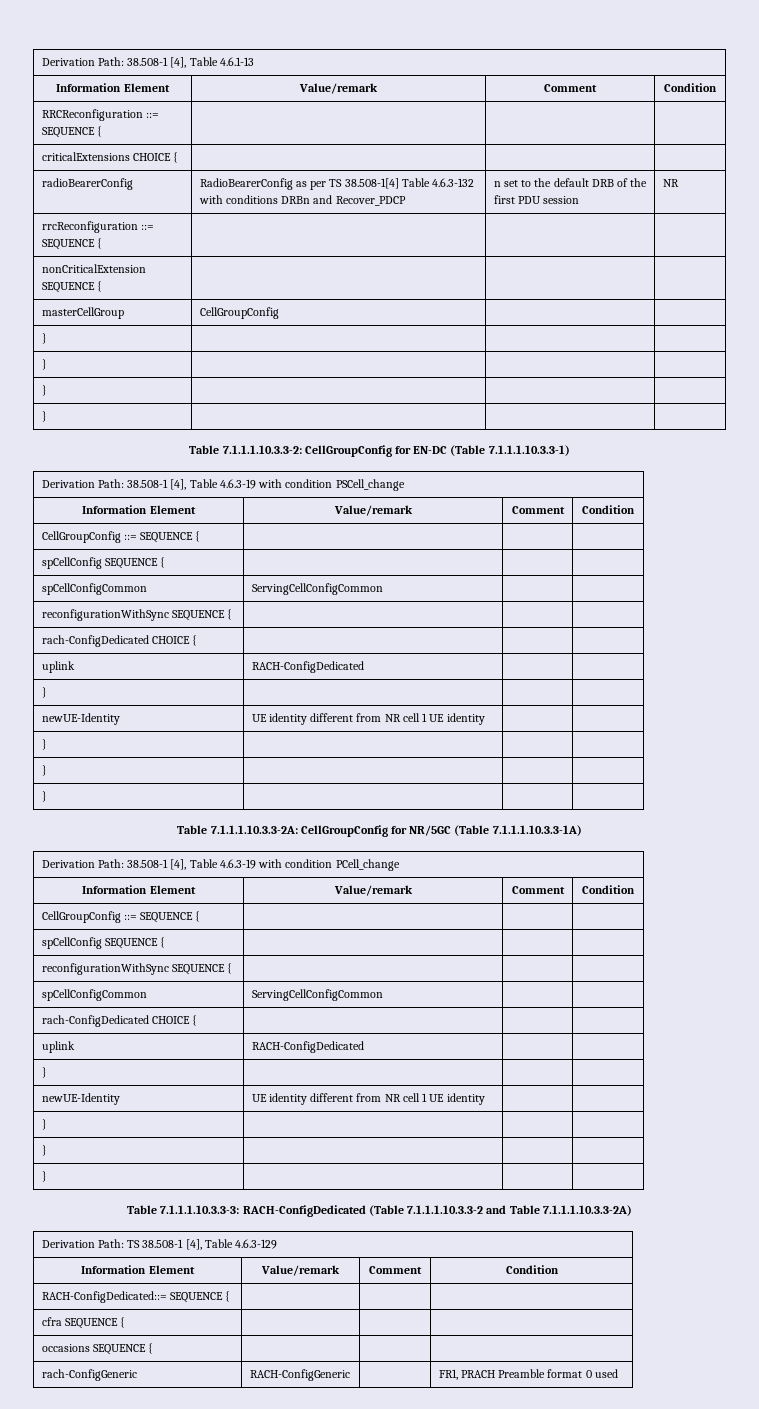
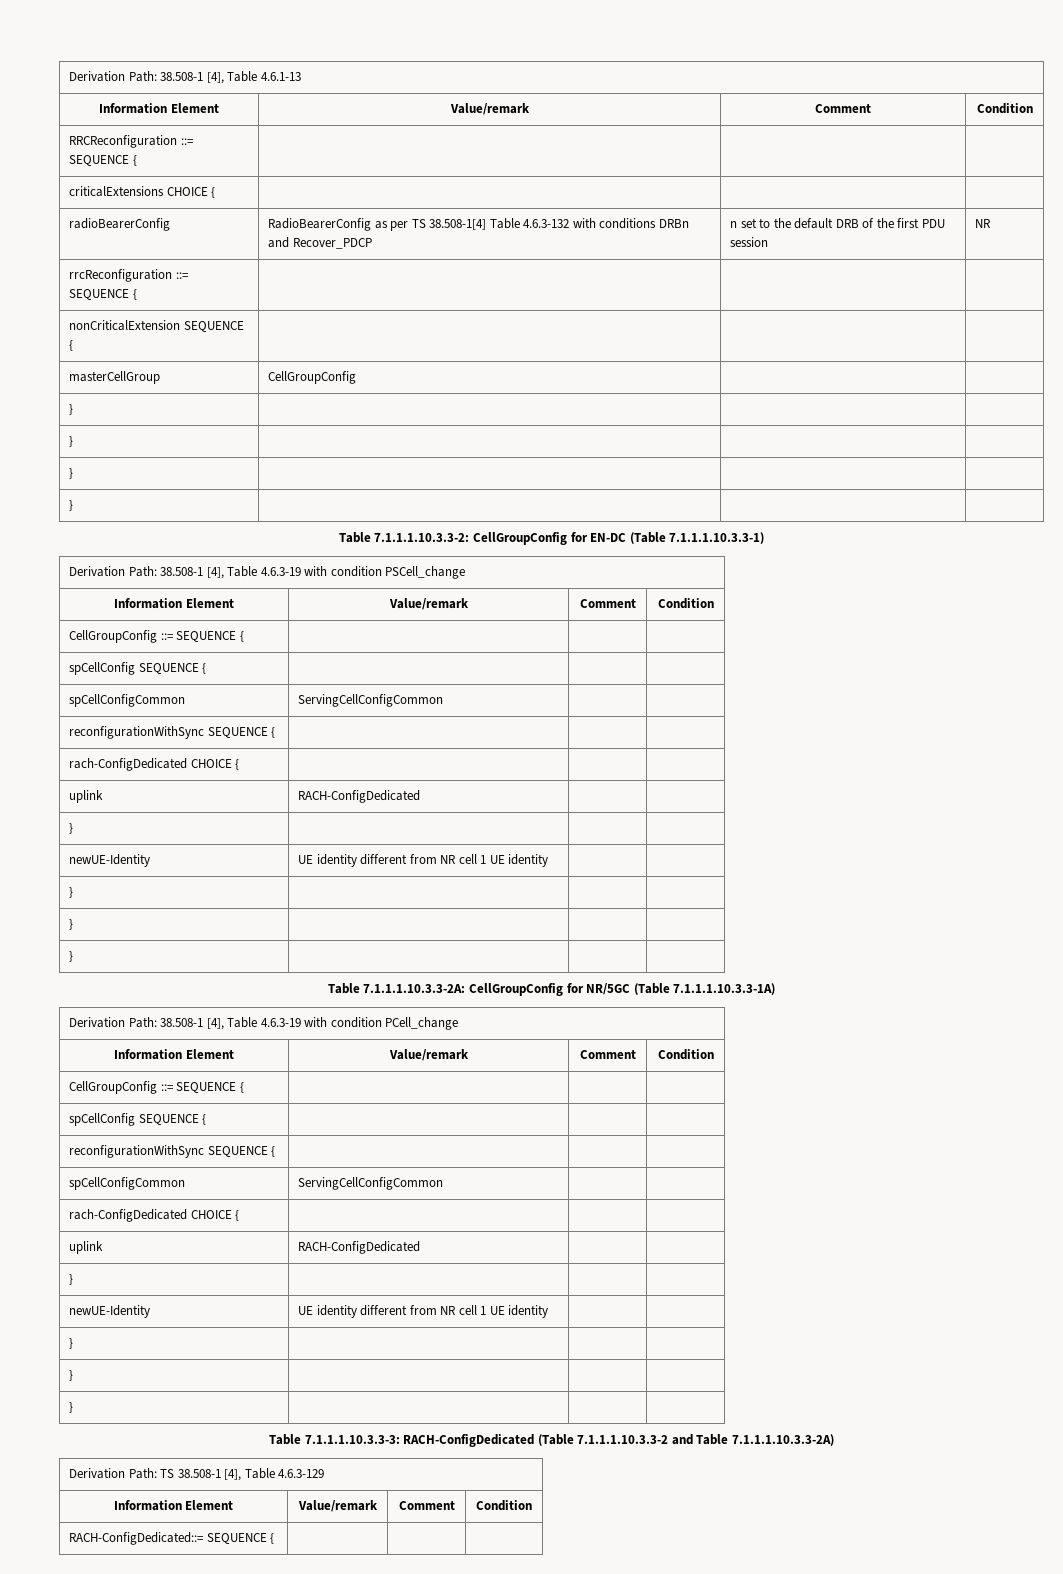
[41,1317,126,1329] [41,1343,154,1355] [41,1369,137,1381] [249,1369,350,1381] [438,1369,618,1380] // cfra SEQUENCE { | | | // occasions SEQUENCE { | | | // rach-ConfigGeneric | RACH-ConfigGeneric | | FR1, PRACH Preamble format 0 used -> (275, 1538) none

